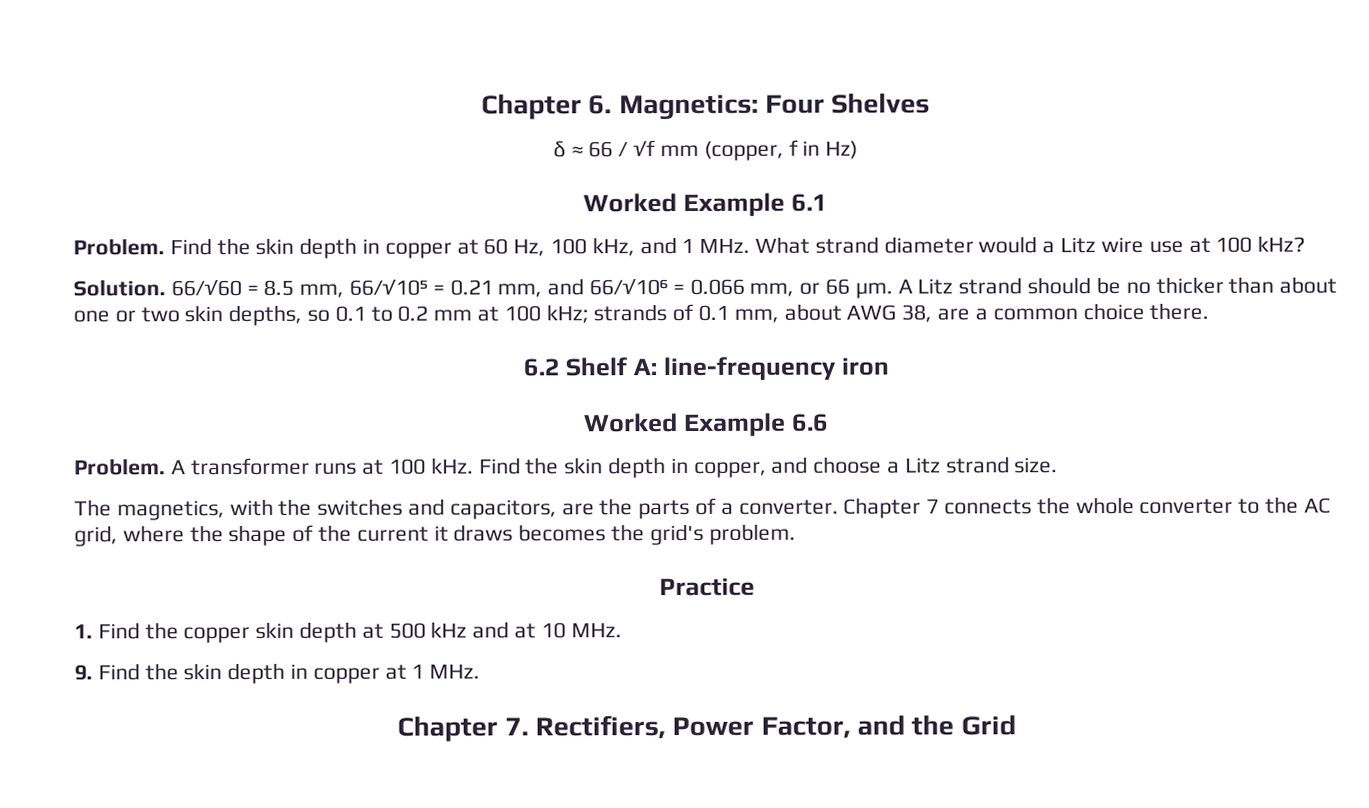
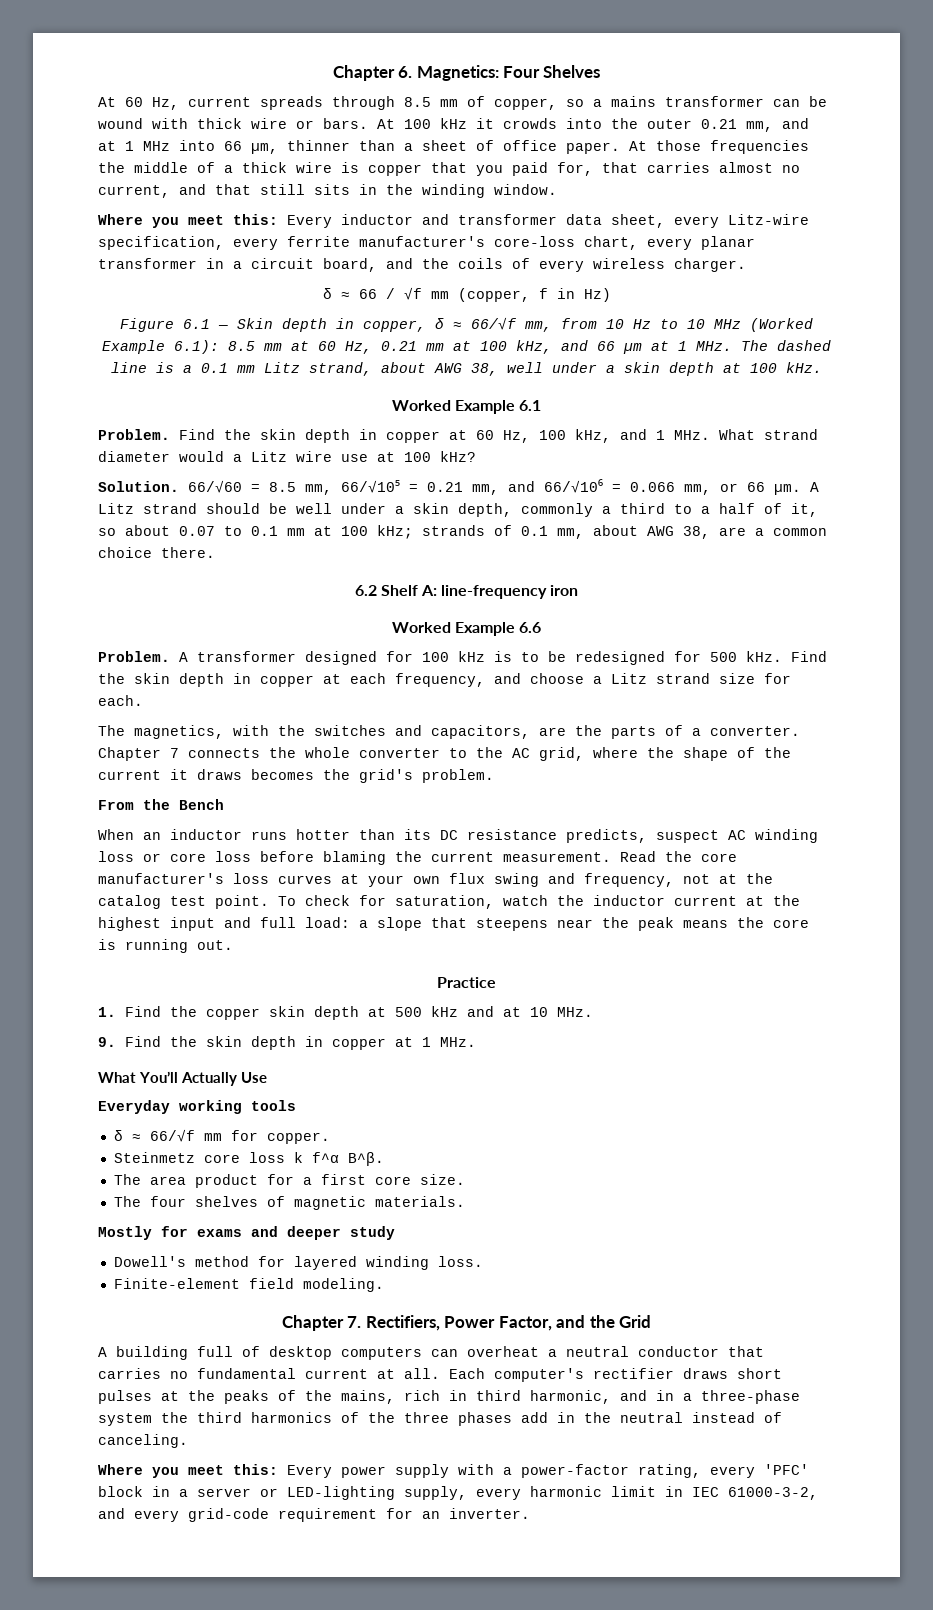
(931, 103) none -> [98,96,827,110] [98,118,809,132] [98,140,809,154] [98,162,800,176] [98,184,557,198] [98,214,809,228] [98,236,755,250] [98,258,746,272] // At 60 Hz, current spreads through 8.5 mm of copper, so a mains transformer can be wound with thick wire or bars. At 100 kHz it crowds into the outer 0.21 mm, and at 1 MHz into 66 µm, thinner than a sheet of office paper. At those frequencies the middle of a thick wire is copper that you paid for, that carries almost no current, and that still sits in the winding window. // Where you meet this: Every inductor and transformer data sheet, every Litz-wire specification, every ferrite manufacturer's core-loss chart, every planar transformer in a circuit board, and the coils of every wireless charger.
(859, 149) none -> [120,317,813,332] [102,340,831,354] [111,362,822,376] // Figure 6.1 — Skin depth in copper, δ ≈ 66/√f mm, from 10 Hz to 10 MHz (Worked Example 6.1): 8.5 mm at 60 Hz, 0.21 mm at 100 kHz, and 66 µm at 1 MHz. The dashed line is a 0.1 mm Litz strand, about AWG 38, well under a skin depth at 100 kHz.
[1125,276,1338,294] [73,304,429,327] no thicker than about one or two skin depths, so 0.1 to 0.2 -> [296,503,818,517] [98,525,278,536] well under a skin depth, commonly a third to a half of it, so about 0.07 to 0.1
[314,458,427,475] runs at 100 -> [305,651,737,665] designed for 100 kHz is to be redesigned for 500
[693,461,767,478] copper, -> [260,673,485,687] copper at each frequency,
[1014,457,1059,474] size. -> [719,673,791,684] [98,695,143,706] size for each.
(796, 534) none -> [98,799,224,810] [98,829,818,843] [98,851,737,865] [98,873,773,887] [98,895,800,909] [98,917,809,931] [98,939,233,953] // From the Bench // When an inductor runs hotter than its DC resistance predicts, suspect AC winding loss or core loss before blaming the current measurement. Read the core manufacturer's loss curves at your own flux swing and frequency, not at the catalog test point. To check for saturation, watch the inductor current at the highest input and full load: a slope that steepens near the peak means the core is running out.
(481, 671) none -> [98,1071,267,1086] [98,1100,296,1114] [113,1129,330,1144] [113,1152,384,1166] [113,1174,465,1188] [113,1196,465,1210] [98,1226,395,1240] [113,1256,483,1270] [113,1278,384,1292] // What You’ll Actually Use // Everyday working tools // δ ≈ 66/√f mm for copper. // Steinmetz core loss k f^α B^β. // The area product for a first core size. // The four shelves of magnetic materials. // Mostly for exams and deeper study // Dowell's method for layered winding loss. // Finite-element field modeling.
(1016, 725) none -> [98,1346,764,1360] [98,1368,782,1382] [98,1390,800,1404] [98,1412,782,1426] [98,1434,188,1448] [98,1464,809,1478] [98,1486,818,1500] [98,1508,530,1522] // A building full of desktop computers can overheat a neutral conductor that carries no fundamental current at all. Each computer's rectifier draws short pulses at the peaks of the mains, rich in third harmonic, and in a three-phase system the third harmonics of the three phases add in the neutral instead of canceling. // Where you meet this: Every power supply with a power-factor rating, every 'PFC' block in a server or LED-lighting supply, every harmonic limit in IEC 61000-3-2, and every grid-code requirement for an inverter.

